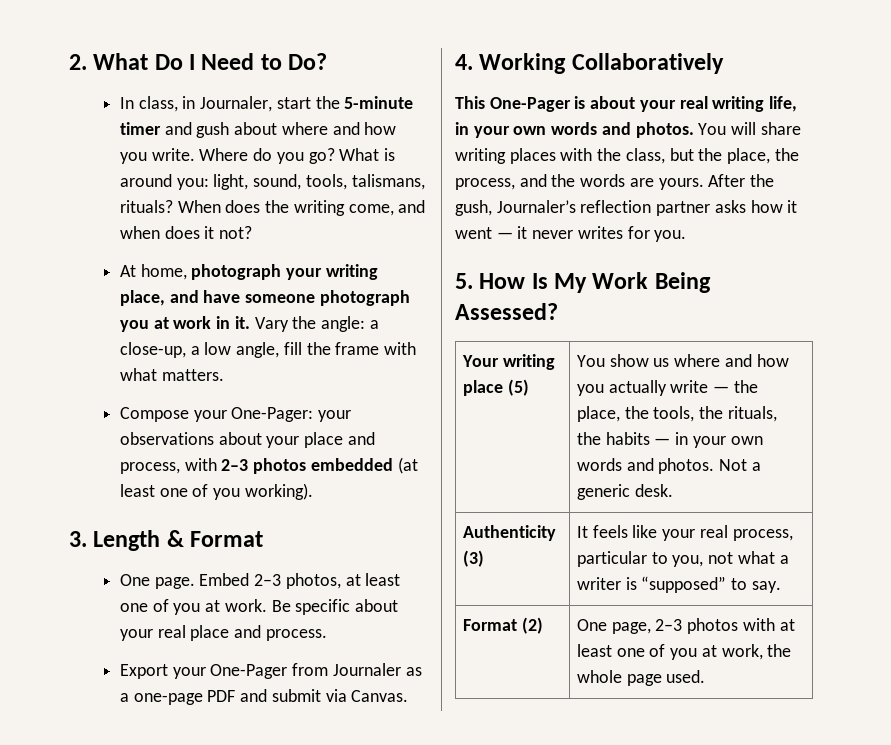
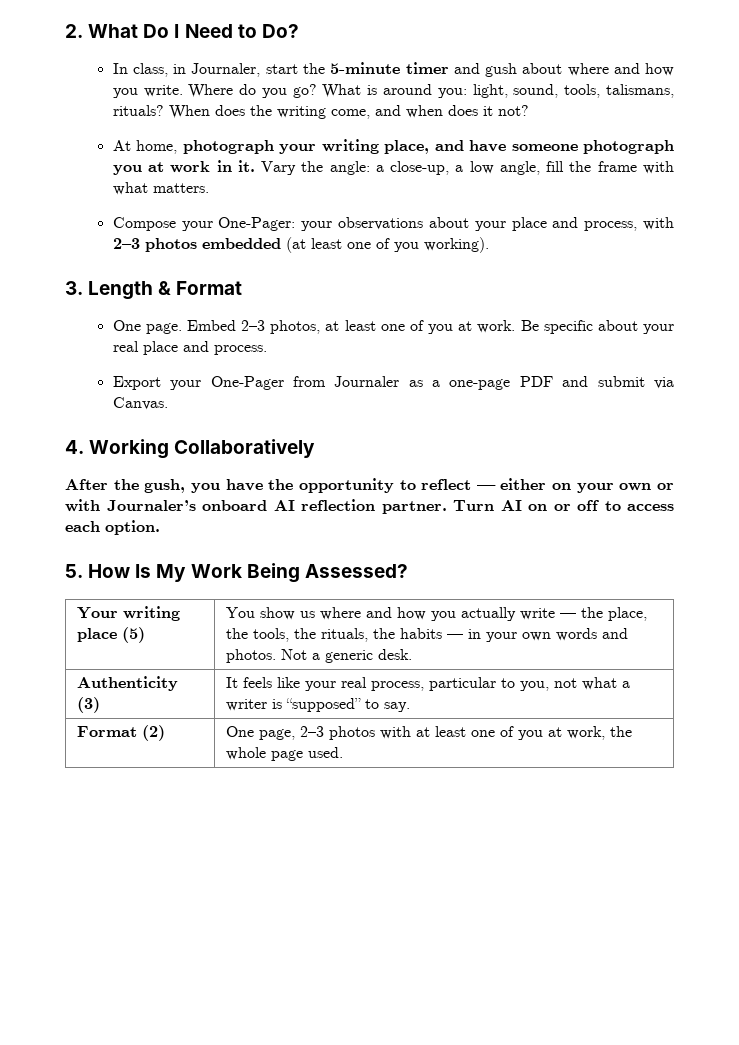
[455,96,798,112] [455,122,801,138] [455,148,799,164] [455,174,775,190] [455,200,798,216] [455,226,687,242] This One-Pager is about your real writing life, in your own words and photos. You will share writing places with the class, but the place, the process, and the words are yours. After the gush, Journaler’s reflection partner asks how it went — it never writes for you. -> [65,478,674,493] [65,499,674,514] [65,520,160,535] After the gush, you have the opportunity to reflect — either on your own or with Journaler’s onboard AI reflection partner. Turn AI on or off to access each option.

